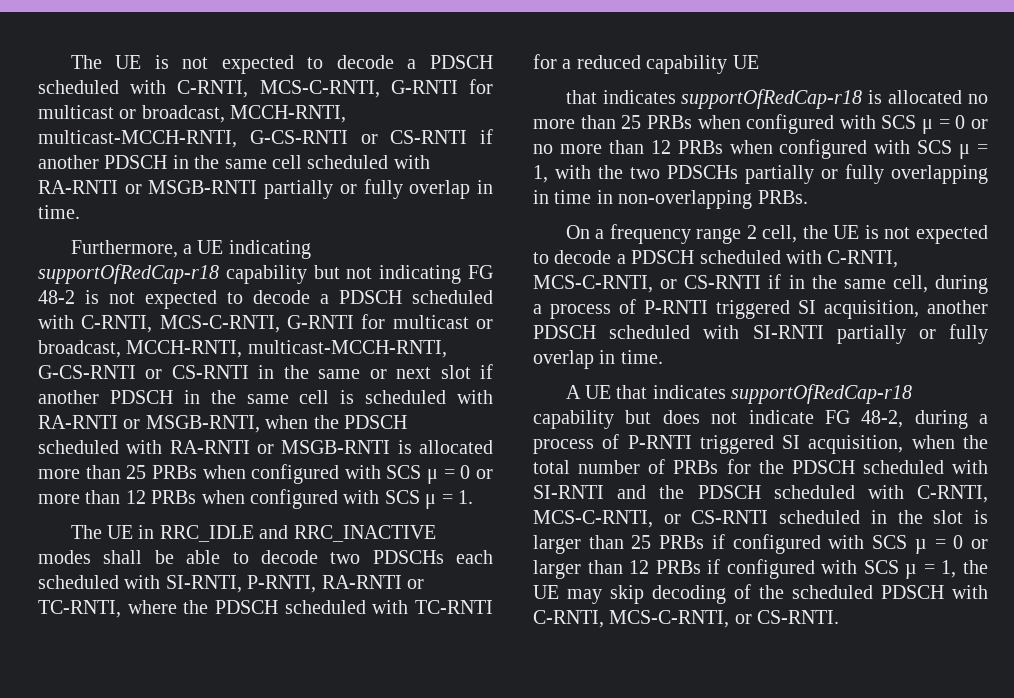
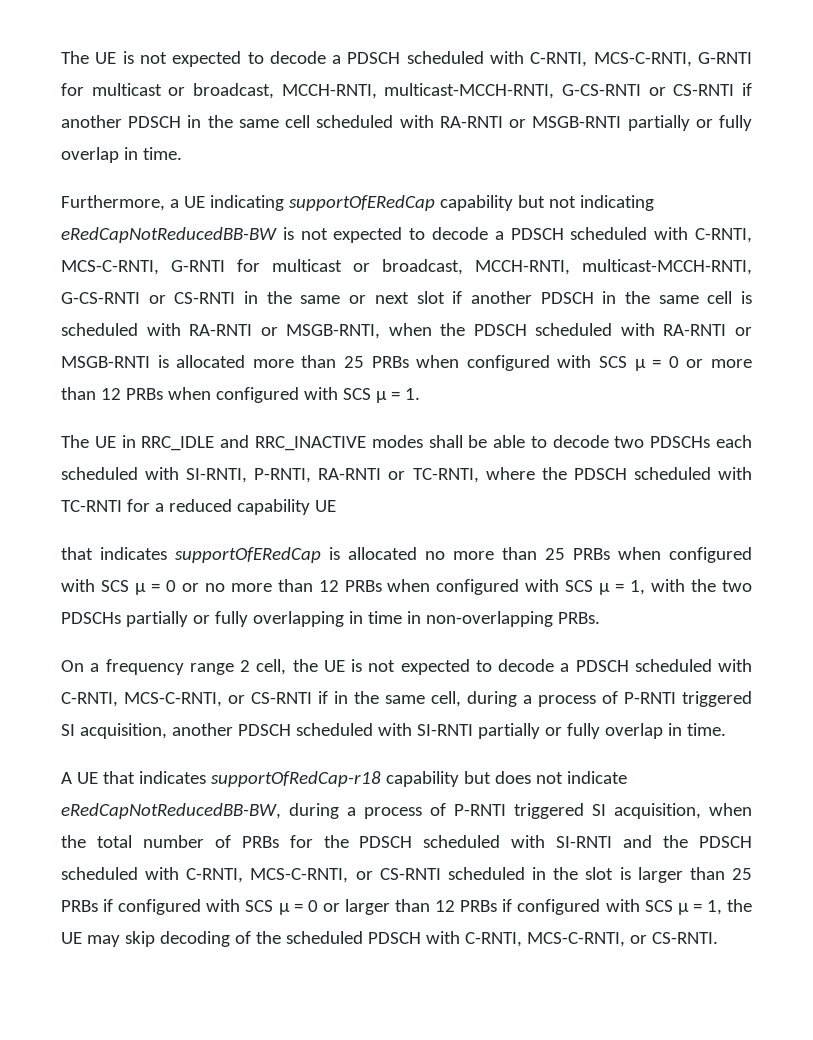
[38,264,219,284] supportOfRedCap-r18 -> [288,195,435,211] supportOfERedCap
[468,265,494,279] [38,290,75,304] FG 48-2 -> [61,227,277,243] eRedCapNotReducedBB-BW
[681,89,863,109] supportOfRedCap-r18 -> [175,547,321,563] supportOfERedCap
[824,410,904,428] FG 48-2, -> [61,803,281,819] eRedCapNotReducedBB-BW,

